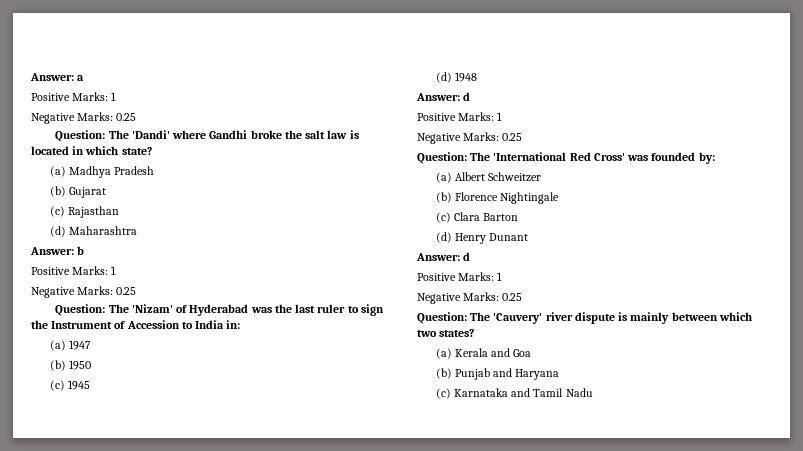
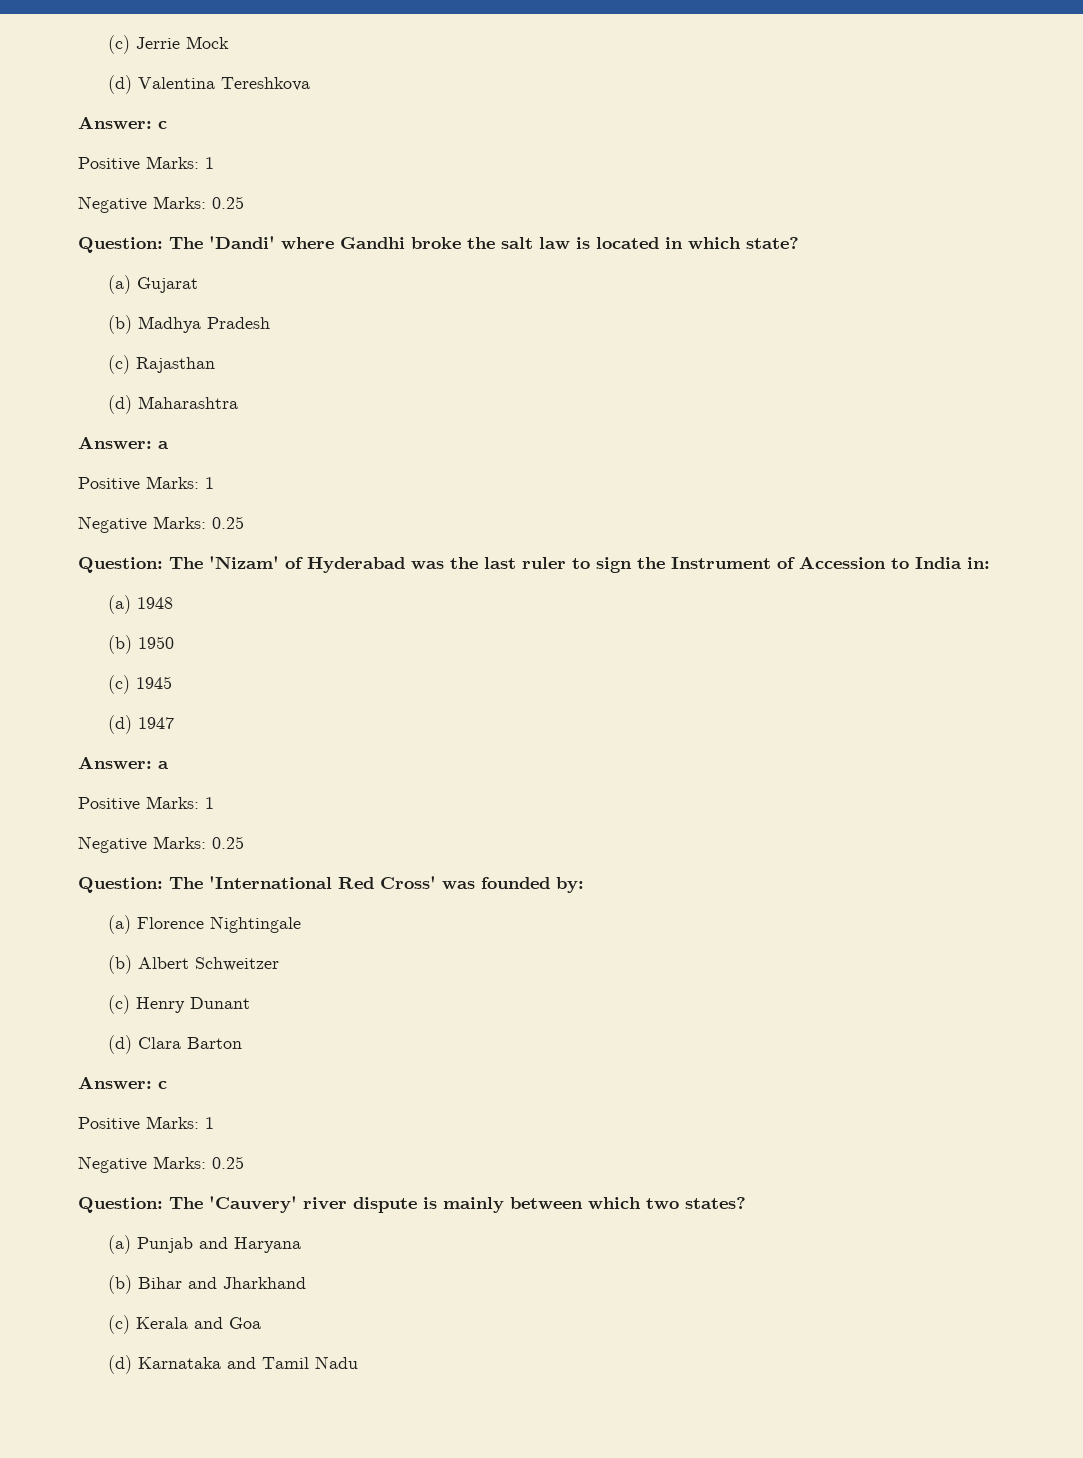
[30,73,85,81] Answer: a -> [108,35,230,54] [108,75,311,94] [78,116,167,129] (c) Jerrie Mock // (d) Valentina Tereshkova // Answer: c
(66, 171) none -> [137,277,199,293] [108,315,133,334] Gujarat // (b)
[49,186,106,198] // (b) Gujarat -> (271, 323) none
[77,246,85,255] b -> [158,441,169,449] a
[68,340,91,350] 1947 -> [137,597,174,609] 1948
[454,72,477,82] [416,92,471,101] 1948 // Answer: d -> [138,717,175,729] [78,756,169,769] 1947 // Answer: a
(452, 177) none -> [137,916,302,933] [108,955,133,974] Florence Nightingale // (b)
[435,192,560,204] [435,212,451,223] (b) Florence Nightingale // (c) -> [108,995,251,1014] [108,1035,133,1054] (c) Henry Dunant // (d)
[435,232,529,244] [416,252,471,261] // (d) Henry Dunant // Answer: d -> [78,1076,167,1089] // Answer: c
[454,348,532,357] [435,368,560,380] [435,388,451,399] Kerala and Goa // (b) Punjab and Haryana // (c) -> [137,1237,302,1253] [108,1275,307,1294] [108,1315,262,1334] [108,1355,133,1374] Punjab and Haryana // (b) Bihar and Jharkhand // (c) Kerala and Goa // (d)

